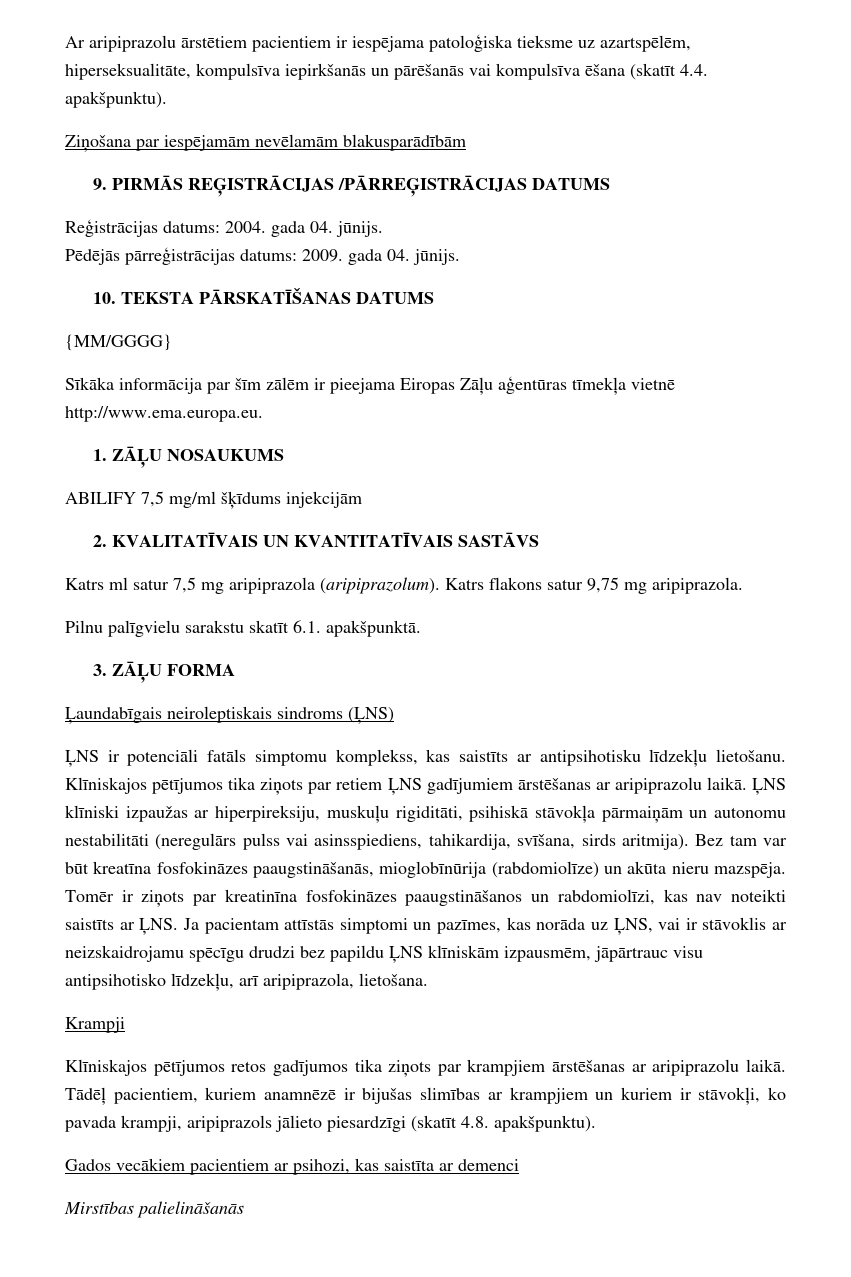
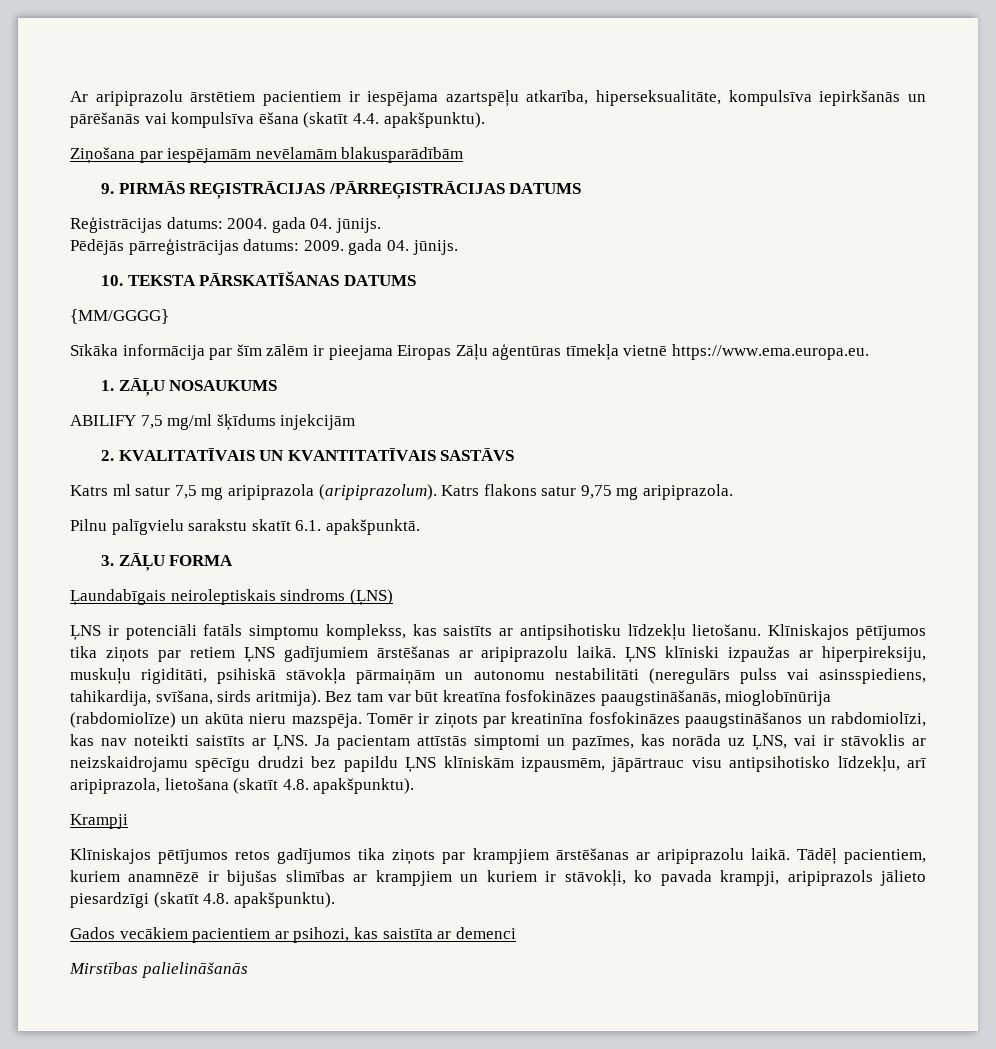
[429,34,691,52] patoloģiska tieksme uz azartspēlēm, -> [445,90,589,107] azartspēļu atkarība,
[65,406,263,422] http://www.ema.europa.eu. -> [672,344,870,360] https://www.ema.europa.eu.
[359,973,428,986] lietošana. -> [164,778,415,794] lietošana (skatīt 4.8. apakšpunktu).

